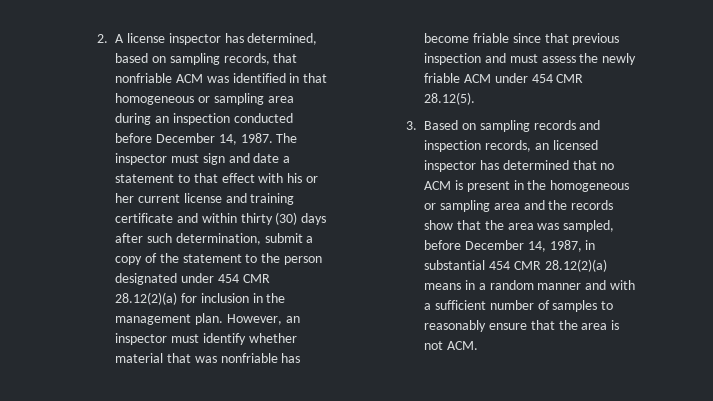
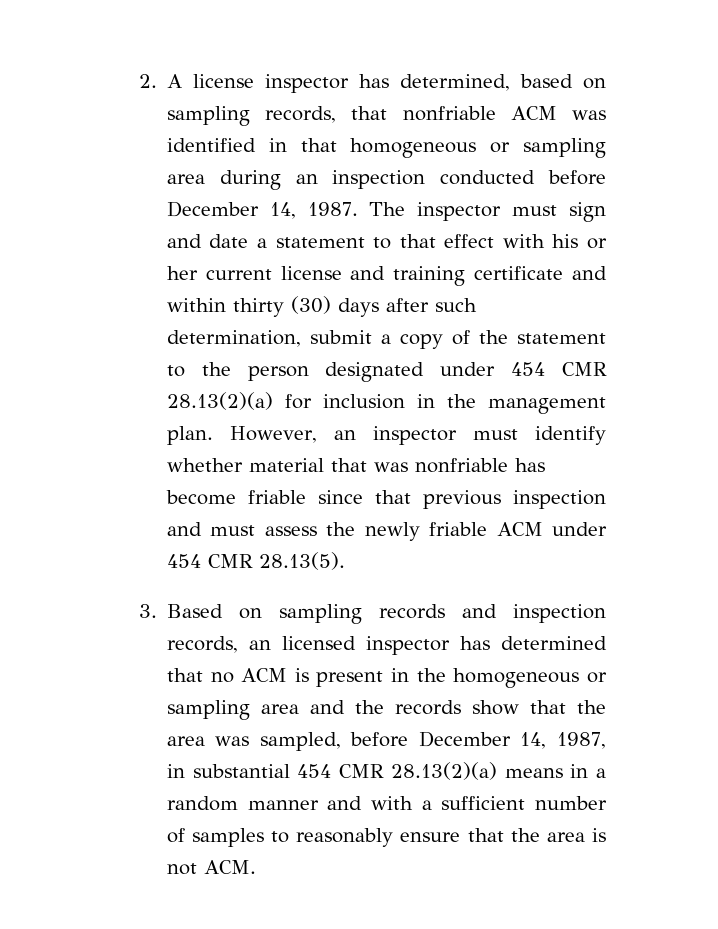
[115,292,178,305] 28.12(2)(a) -> [166,392,273,410] 28.13(2)(a)
[424,92,476,105] 28.12(5). -> [258,552,345,570] 28.13(5).
[544,259,607,272] 28.12(2)(a) -> [390,762,497,780] 28.13(2)(a)

